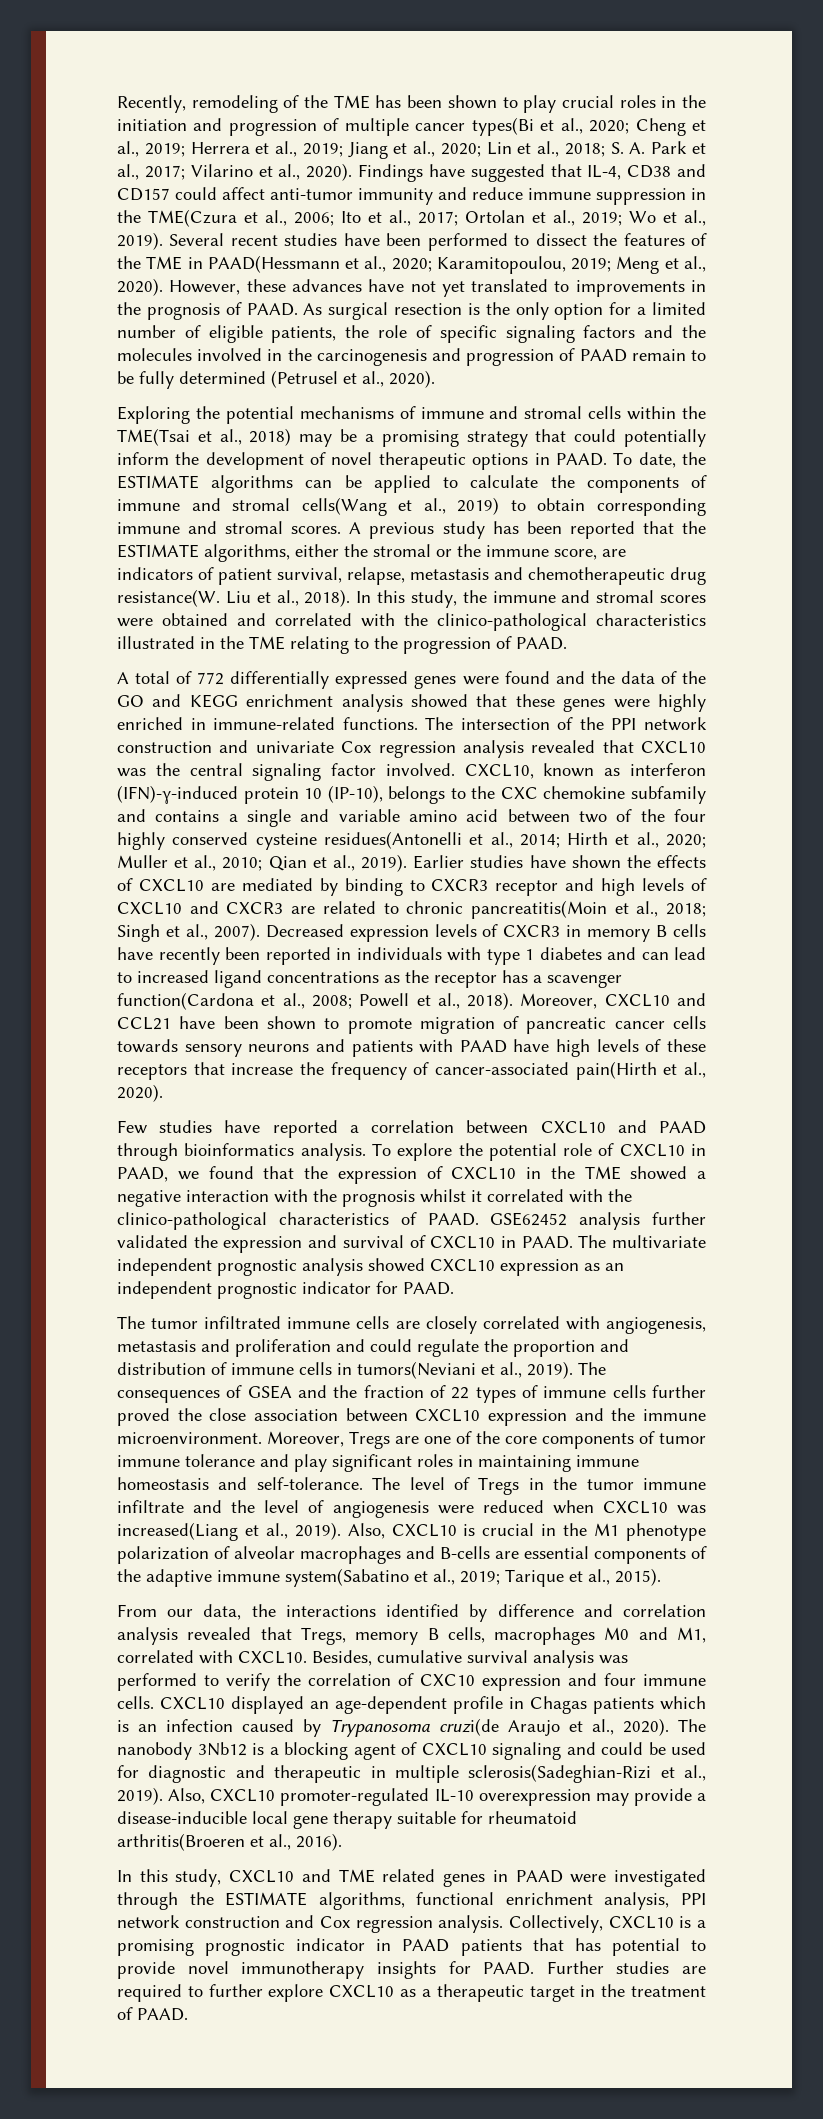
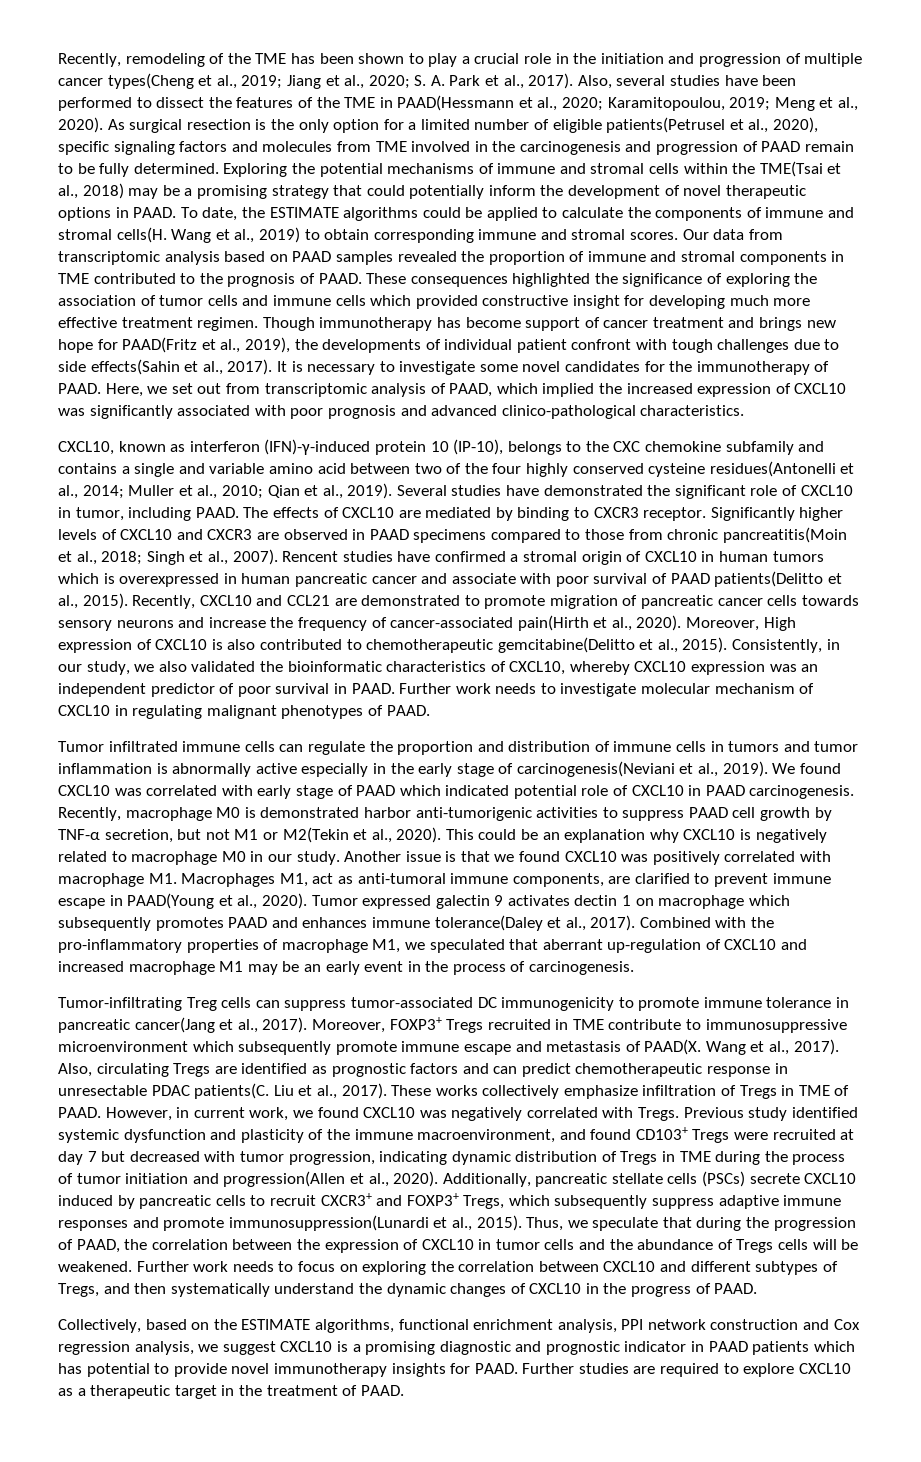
[561,95,656,108] crucial roles -> [461,53,552,64] a crucial role
[471,117,706,136] [117,141,250,157] types(Bi et al., 2020; Cheng et al., 2019; Herrera -> [107,73,194,89] types(Cheng
[486,141,605,157] Lin et al., 2018; -> (410, 82) none
[144,163,706,182] [117,187,706,205] [117,209,706,227] [117,232,278,250] 2017; Vilarino et al., 2020). Findings have suggested that IL-4, CD38 and CD157 could affect anti-tumor immunity and reduce immune suppression in the TME(Czura et al., 2006; Ito et al., 2017; Ortolan et al., 2019; Wo et al., 2019). Several recent -> [528,73,666,89] 2017). Also, several
[169,279,706,297] [117,302,298,320] However, these advances have not yet translated to improvements in the prognosis of PAAD. -> (103, 125) none
[271,325,432,343] patients, the role of -> [606,117,819,133] patients(Petrusel et al., 2020),
[682,325,706,338] [117,348,192,361] the molecules -> [262,141,407,152] molecules from TME
[179,370,435,388] determined (Petrusel et al., 2020). // -> [133,163,219,174] determined.
[305,480,333,488] can -> [422,207,461,218] could
[301,497,387,516] cells(Wang -> [116,227,212,243] cells(H. Wang
[349,521,706,539] [117,544,626,562] [117,567,706,585] [117,589,706,608] [117,613,706,631] [117,636,567,654] [117,671,707,689] [117,694,706,712] [117,717,707,731] [117,740,706,758] [117,763,455,781] A previous study has been reported that the ESTIMATE algorithms, either the stromal or the immune score, are indicators of patient survival, relapse, metastasis and chemotherapeutic drug resistance(W. Liu et al., 2018). In this study, the immune and stromal scores were obtained and correlated with the clinico-pathological characteristics illustrated in the TME relating to the progression of PAAD. // A total of 772 differentially expressed genes were found and the data of the GO and KEGG enrichment analysis showed that these genes were highly enriched in immune-related functions. The intersection of the PPI network construction and univariate Cox regression analysis revealed that CXCL10 was the central signaling factor involved. -> [682,229,783,240] [58,251,845,265] [58,273,818,287] [58,295,811,309] [58,317,836,331] [58,337,840,353] [58,359,830,375] [58,383,847,397] [58,405,745,419] Our data from transcriptomic analysis based on PAAD samples revealed the proportion of immune and stromal components in TME contributed to the prognosis of PAAD. These consequences highlighted the significance of exploring the association of tumor cells and immune cells which provided constructive insight for developing much more effective treatment regimen. Though immunotherapy has become support of cancer treatment and brings new hope for PAAD(Fritz et al., 2019), the developments of individual patient confront with tough challenges due to side effects(Sahin et al., 2017). It is necessary to investigate some novel candidates for the immunotherapy of PAAD. Here, we set out from transcriptomic analysis of PAAD, which implied the increased expression of CXCL10 was significantly associated with poor prognosis and advanced clinico-pathological characteristics. //
[567,832,706,848] Hirth et al., 2020; -> (124, 492) none
[413,855,651,869] Earlier studies have shown the -> [396,485,853,499] [58,507,269,521] Several studies have demonstrated the significant role of CXCL10 in tumor, including PAAD. The
[495,878,636,896] receptor and high -> [643,507,844,521] receptor. Significantly higher
[322,901,399,914] related to -> [283,529,663,543] observed in PAAD specimens compared to those from
[265,924,706,942] [117,947,706,965] [117,970,622,988] [117,992,706,1010] [117,1016,316,1030] Decreased expression levels of CXCR3 in memory B cells have recently been reported in individuals with type 1 diabetes and can lead to increased ligand concentrations as the receptor has a scavenger function(Cardona et al., 2008; Powell et al., 2018). Moreover, CXCL10 and CCL21 have been shown -> [282,551,824,565] [58,571,842,587] [58,593,461,609] Rencent studies have confirmed a stromal origin of CXCL10 in human tumors which is overexpressed in human pancreatic cancer and associate with poor survival of PAAD patients(Delitto et al., 2015). Recently, CXCL10 and CCL21 are demonstrated
[351,1039,706,1057] [117,1062,225,1080] patients with PAAD have high levels of these receptors that -> (205, 622) none
[117,1120,706,1138] [117,1143,706,1161] [117,1166,706,1184] [117,1189,632,1207] [117,1212,706,1230] [117,1235,706,1253] [117,1258,624,1276] [117,1281,454,1299] [117,1316,706,1334] [117,1339,412,1357] // Few studies have reported a correlation between CXCL10 and PAAD through bioinformatics analysis. To explore the potential role of CXCL10 in PAAD, we found that the expression of CXCL10 in the TME showed a negative interaction with the prognosis whilst it correlated with the clinico-pathological characteristics of PAAD. GSE62452 analysis further validated the expression and survival of CXCL10 in PAAD. The multivariate independent prognostic analysis showed CXCL10 expression as an independent prognostic indicator for PAAD. // The tumor infiltrated immune cells are closely correlated with angiogenesis, metastasis and proliferation and could -> [686,617,796,631] [58,637,840,653] [58,661,819,675] [58,683,815,697] [58,705,430,719] [58,741,304,752] Moreover, High expression of CXCL10 is also contributed to chemotherapeutic gemcitabine(Delitto et al., 2015). Consistently, in our study, we also validated the bioinformatic characteristics of CXCL10, whereby CXCL10 expression was an independent predictor of poor survival in PAAD. Further work needs to investigate molecular mechanism of CXCL10 in regulating malignant phenotypes of PAAD. // Tumor infiltrated immune cells can
[357,1361,606,1379] [117,1385,706,1403] [117,1408,706,1426] [117,1431,706,1449] [117,1454,639,1472] [117,1477,706,1495] [117,1500,707,1518] [117,1522,707,1541] [117,1546,707,1564] [117,1568,661,1587] [117,1604,706,1622] [117,1627,706,1645] [117,1650,628,1668] [117,1673,706,1691] [117,1696,706,1714] [117,1718,706,1737] [117,1742,706,1760] [117,1764,706,1783] [117,1787,706,1806] [117,1811,577,1829] [117,1833,342,1851] [117,1869,707,1887] [117,1892,178,1910] tumors(Neviani et al., 2019). The consequences of GSEA and the fraction of 22 types of immune cells further proved the close association between CXCL10 expression and the immune microenvironment. Moreover, Tregs are one of the core components of tumor immune tolerance and play significant roles in maintaining immune homeostasis and self-tolerance. The level of Tregs in the tumor immune infiltrate and the level of angiogenesis were reduced when CXCL10 was increased(Liang et al., 2019). Also, CXCL10 is crucial in the M1 phenotype polarization of alveolar macrophages and B-cells are essential components of the adaptive immune system(Sabatino et al., 2019; Tarique et al., 2015). // From our data, the interactions identified by difference and correlation analysis revealed that Tregs, memory B cells, macrophages M0 and M1, correlated with CXCL10. Besides, cumulative survival analysis was performed to verify the correlation of CXC10 expression and four immune cells. CXCL10 displayed an age-dependent profile in Chagas patients which is an infection caused by Trypanosoma cruzi(de Araujo et al., 2020). The nanobody 3Nb12 is a blocking agent of CXCL10 signaling and could be used for diagnostic and therapeutic in multiple sclerosis(Sadeghian-Rizi et al., 2019). Also, CXCL10 promoter-regulated IL-10 overexpression may provide a disease-inducible local gene therapy suitable for rheumatoid arthritis(Broeren et al., 2016). // In this study, CXCL10 and TME related genes in PAAD were investigated through -> [728,741,859,752] [58,761,841,777] [58,785,855,799] [58,807,832,821] [58,827,827,843] [58,851,832,865] [58,873,831,887] [58,893,790,909] [58,915,775,931] [58,939,808,953] [58,961,635,975] [58,997,850,1011] [58,1017,847,1033] [58,1039,839,1055] [58,1063,788,1077] [58,1083,850,1099] [58,1107,858,1121] [58,1127,855,1143] [58,1151,846,1165] [58,1171,857,1187] [58,1193,842,1209] [58,1215,856,1231] [58,1239,859,1253] [58,1261,838,1275] [58,1283,758,1297] [58,1319,210,1333] tumors and tumor inflammation is abnormally active especially in the early stage of carcinogenesis(Neviani et al., 2019). We found CXCL10 was correlated with early stage of PAAD which indicated potential role of CXCL10 in PAAD carcinogenesis. Recently, macrophage M0 is demonstrated harbor anti-tumorigenic activities to suppress PAAD cell growth by TNF-α secretion, but not M1 or M2(Tekin et al., 2020). This could be an explanation why CXCL10 is negatively related to macrophage M0 in our study. Another issue is that we found CXCL10 was positively correlated with macrophage M1. Macrophages M1, act as anti-tumoral immune components, are clarified to prevent immune escape in PAAD(Young et al., 2020). Tumor expressed galectin 9 activates dectin 1 on macrophage which subsequently promotes PAAD and enhances immune tolerance(Daley et al., 2017). Combined with the pro-inflammatory properties of macrophage M1, we speculated that aberrant up-regulation of CXCL10 and increased macrophage M1 may be an early event in the process of carcinogenesis. // Tumor-infiltrating Treg cells can suppress tumor-associated DC immunogenicity to promote immune tolerance in pancreatic cancer(Jang et al., 2017). Moreover, FOXP3+ Tregs recruited in TME contribute to immunosuppressive microenvironment which subsequently promote immune escape and metastasis of PAAD(X. Wang et al., 2017). Also, circulating Tregs are identified as prognostic factors and can predict chemotherapeutic response in unresectable PDAC patients(C. Liu et al., 2017). These works collectively emphasize infiltration of Tregs in TME of PAAD. However, in current work, we found CXCL10 was negatively correlated with Tregs. Previous study identified systemic dysfunction and plasticity of the immune macroenvironment, and found CD103+ Tregs were recruited at day 7 but decreased with tumor progression, indicating dynamic distribution of Tregs in TME during the process of tumor initiation and progression(Allen et al., 2020). Additionally, pancreatic stellate cells (PSCs) secrete CXCL10 induced by pancreatic cells to recruit CXCR3+ and FOXP3+ Tregs, which subsequently suppress adaptive immune responses and promote immunosuppression(Lunardi et al., 2015). Thus, we speculate that during the progression of PAAD, the correlation between the expression of CXCL10 in tumor cells and the abundance of Tregs cells will be weakened. Further work needs to focus on exploring the correlation between CXCL10 and different subtypes of Tregs, and then systematically understand the dynamic changes of CXCL10 in the progress of PAAD. // Collectively, based on
[438,1915,603,1933] analysis. Collectively, -> [134,1341,276,1355] analysis, we suggest
(194, 1947) none -> [439,1341,542,1355] diagnostic and
[532,1938,564,1951] that -> [813,1341,855,1352] which
[208,1984,263,1997] further -> (739, 1368) none

